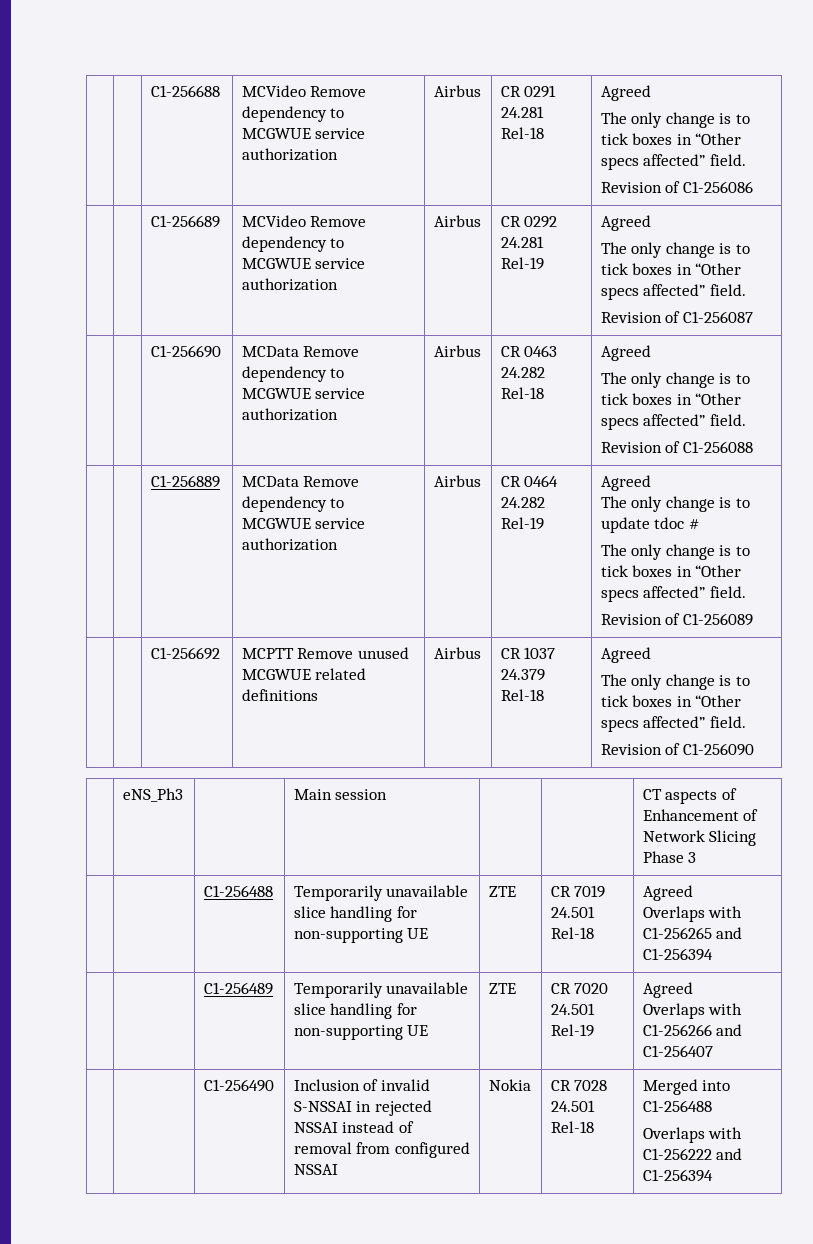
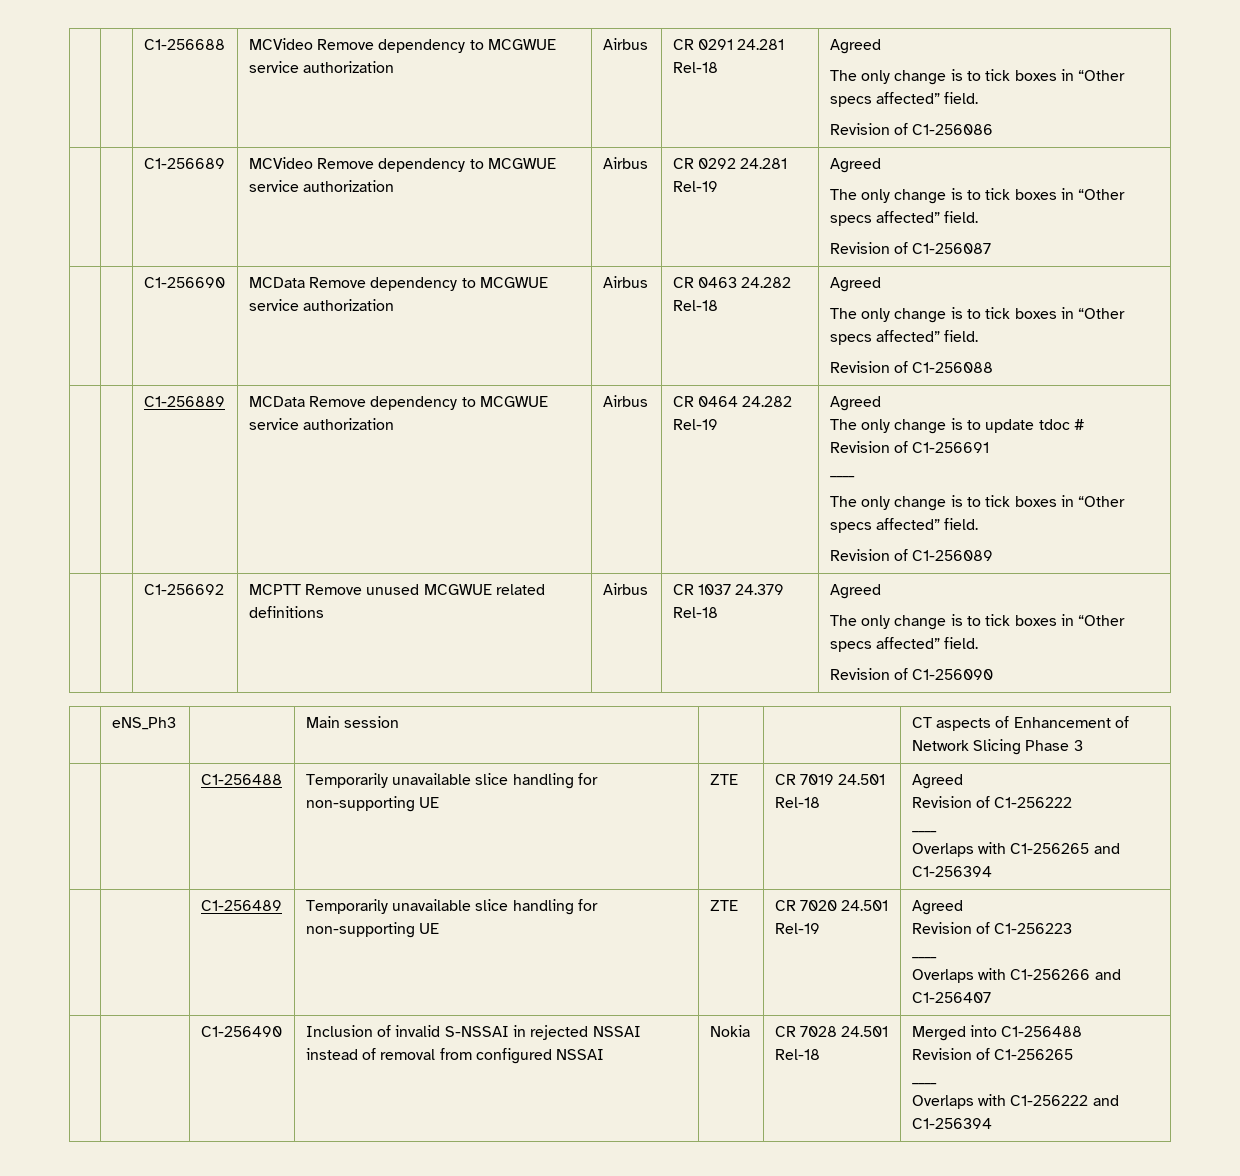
(700, 524) none -> [829,441,990,453] [829,476,855,478] // Revision of C1-256691 // ____
(693, 893) none -> [911,796,1073,808] [911,831,937,833] // Revision of C1-256222 // ____
(693, 990) none -> [911,922,1073,934] [911,957,937,959] // Revision of C1-256223 // ____
(712, 1106) none -> [911,1048,1074,1060] [911,1083,937,1085] // Revision of C1-256265 // ____

